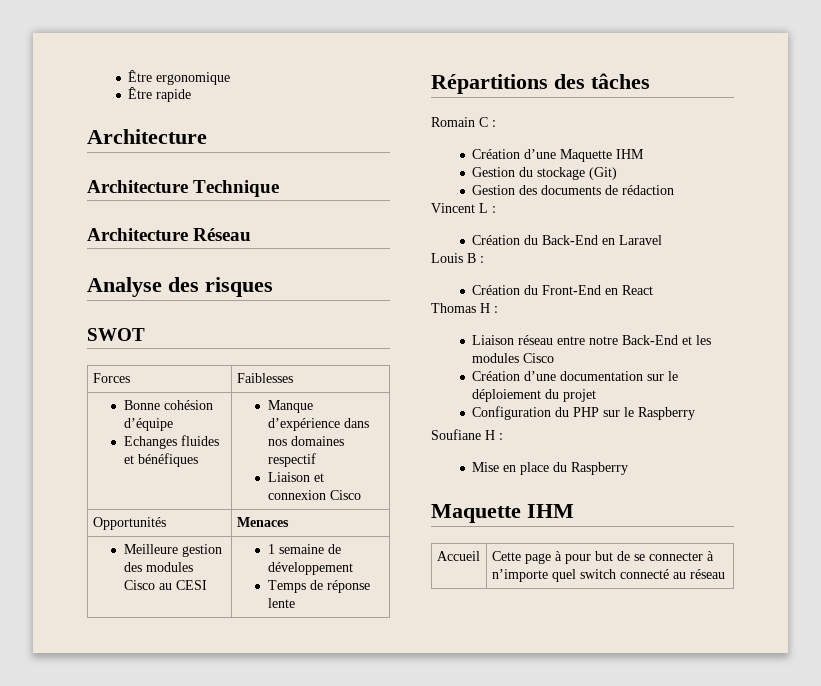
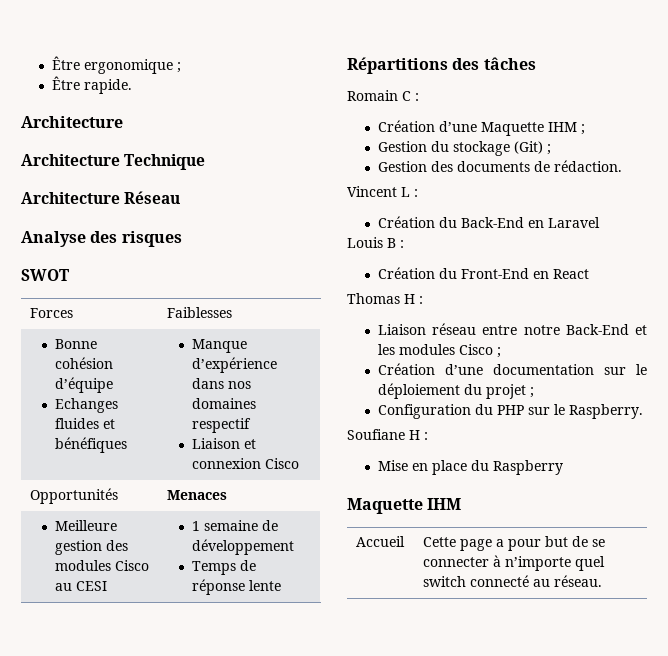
[128,87,192,102] // Être rapide -> [176,62,181,73] [51,76,132,94] ; // Être rapide.
(645, 154) none -> [580,124,585,135] ;
(618, 173) none -> [546,144,551,155] ;
[622,185,675,195] rédaction -> [553,160,622,172] rédaction.
(555, 358) none -> [496,347,501,358] ;
(597, 395) none -> [529,387,534,398] ;
[638,407,696,420] Raspberry -> [568,404,643,419] Raspberry.
[554,551,562,561] à -> [496,539,505,547] a
[689,569,725,579] réseau -> [554,575,603,587] réseau.

